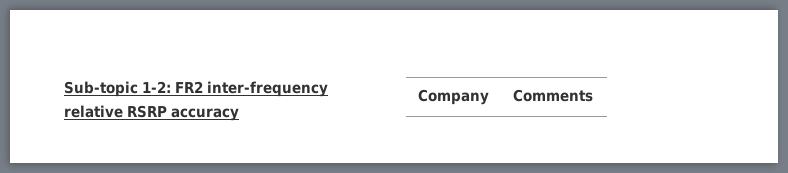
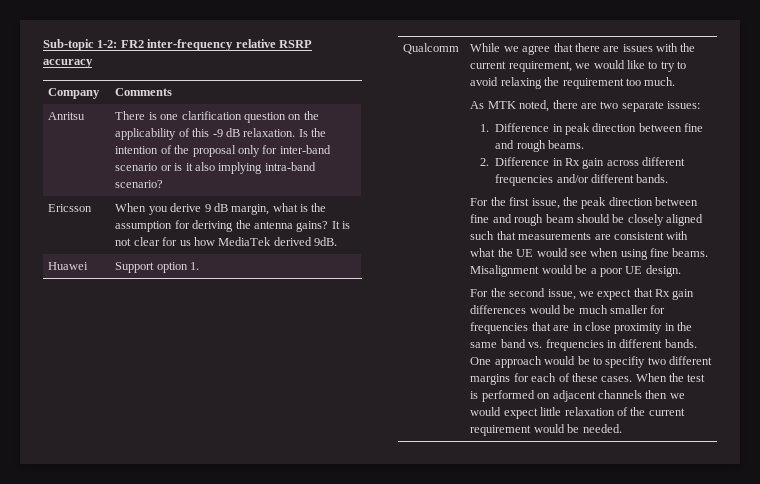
(593, 95) none -> [48,112,86,120] [115,111,319,123] [115,128,327,140] [115,145,331,157] [115,162,316,174] [115,180,164,188] [48,204,93,212] [115,203,327,215] [115,220,351,232] [115,237,338,246] [48,262,89,270] [115,262,200,273] [403,43,460,54] [470,43,696,55] [470,60,687,72] [470,77,676,89] [470,100,701,112] [480,123,704,135] [495,140,585,152] [480,157,686,169] [495,174,669,186] [470,197,699,209] [470,214,704,226] [470,231,689,240] [470,248,709,260] [470,265,681,277] [470,288,695,300] [470,305,666,314] [470,322,693,334] [470,339,697,351] [470,356,713,368] [470,373,706,385] [470,390,685,402] [470,407,685,419] [470,424,622,436] // Anritsu | There is one clarification question on the applicability of this -9 dB relaxation. Is the intention of the proposal only for inter-band scenario or is it also implying intra-band scenario? // Ericsson | When you derive 9 dB margin, what is the assumption for deriving the antenna gains? It is not clear for us how MediaTek derived 9dB. // Huawei | Support option 1. // Qualcomm | While we agree that there are issues with the current requirement, we would like to try to avoid relaxing the requirement too much. // As MTK noted, there are two separate issues: // 1. Difference in peak direction between fine and rough beams. // 2. Difference in Rx gain across different frequencies and/or different bands. // For the first issue, the peak direction between fine and rough beam should be closely aligned such that measurements are consistent with what the UE would see when using fine beams. Misalignment would be a poor UE design. // For the second issue, we expect that Rx gain differences would be much smaller for frequencies that are in close proximity in the same band vs. frequencies in different bands. One approach would be to specifiy two different margins for each of these cases. When the test is performed on adjacent channels then we would expect little relaxation of the current requirement would be needed.

